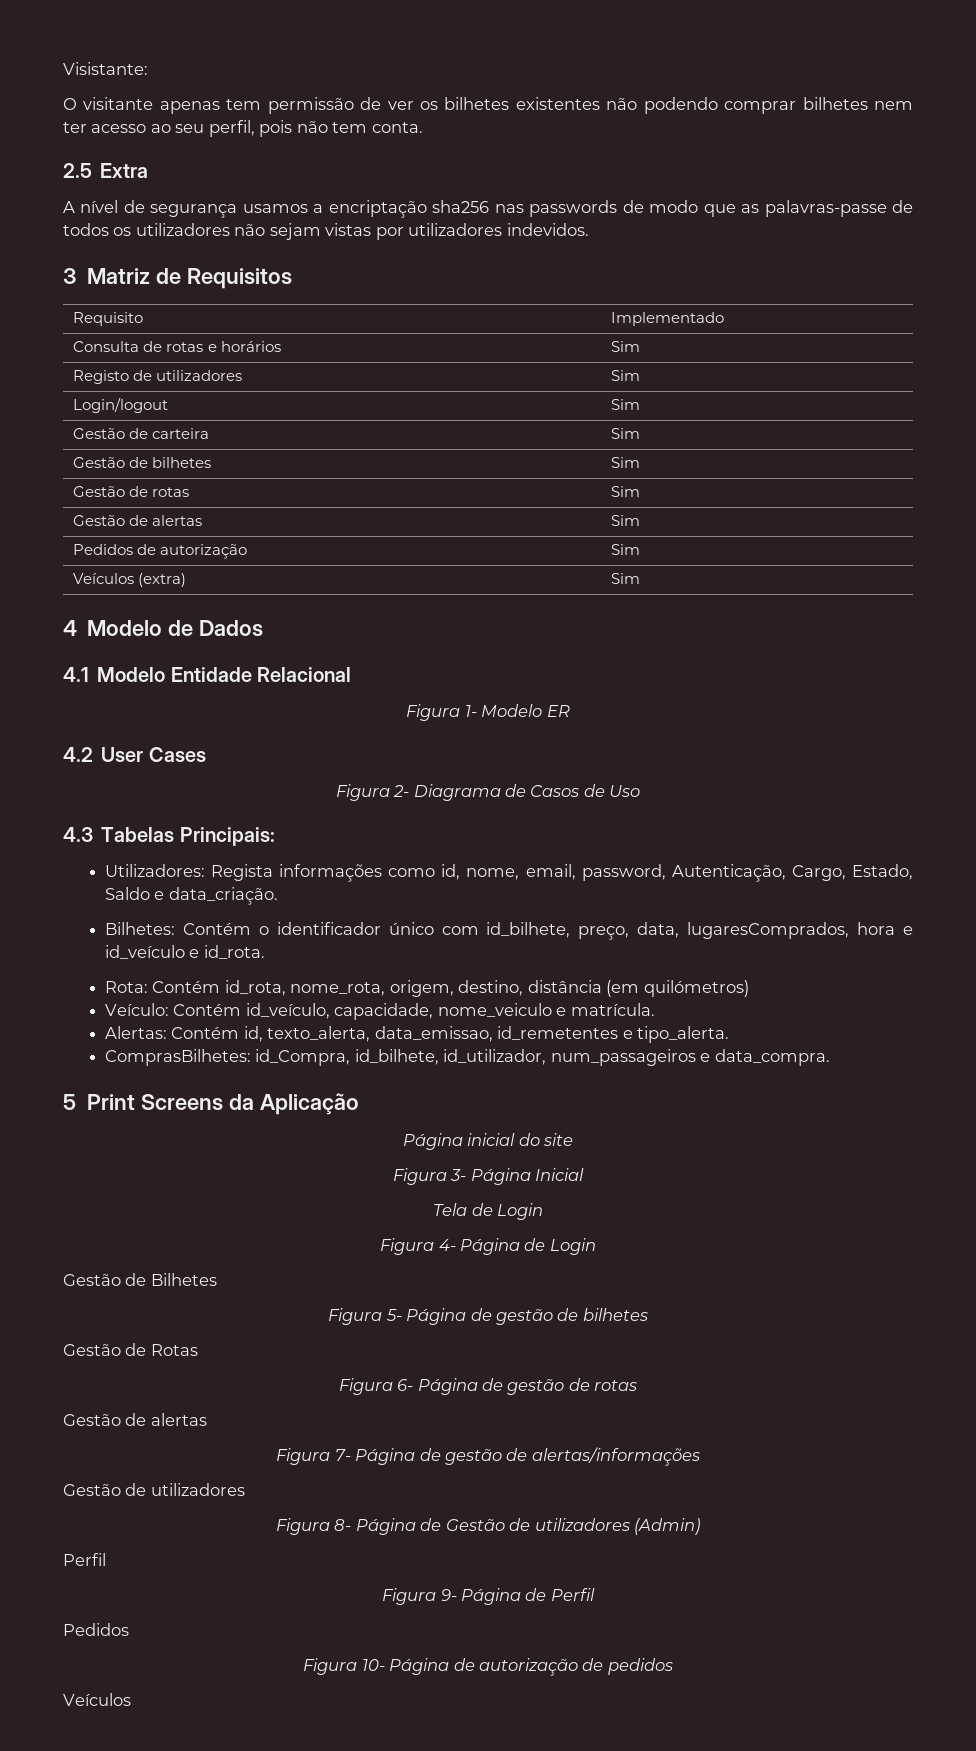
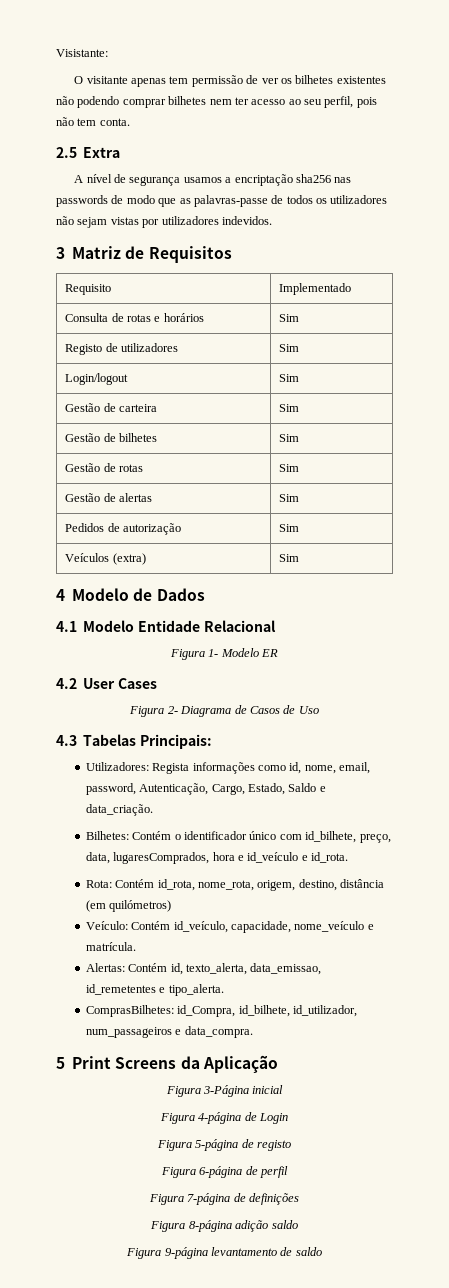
[437,1003,552,1017] nome_veiculo -> [294,921,365,932] nome_veículo
[402,1133,463,1150] Página -> [165,1085,249,1097] Figura 3-Página
[518,1133,574,1146] [392,1168,585,1185] [433,1203,468,1216] do site // Figura 3- Página Inicial // Tela -> [159,1112,242,1124] // Figura 4-página
[438,1238,596,1255] [63,1273,217,1286] [328,1308,648,1325] [63,1343,198,1356] [338,1378,638,1395] [63,1413,207,1426] [276,1447,700,1466] [63,1483,245,1496] [275,1518,701,1535] [63,1553,106,1566] [382,1588,595,1605] [63,1623,129,1636] [303,1658,673,1676] [63,1693,131,1706] 4- Página de Login // Gestão de Bilhetes // Figura 5- Página de gestão de bilhetes // Gestão de Rotas // Figura 6- Página de gestão de rotas // Gestão de alertas // Figura 7- Página de gestão de alertas/informações // Gestão de utilizadores // Figura 8- Página de Gestão de utilizadores (Admin) // Perfil // Figura 9- Página de Perfil // Pedidos // Figura 10- Página de autorização de pedidos // Veículos -> [195,1139,292,1151] [160,1166,289,1178] [148,1193,300,1205] [150,1220,298,1232] [126,1247,322,1259] 5-página de registo // Figura 6-página de perfil // Figura 7-página de definições // Figura 8-página adição saldo // Figura 9-página levantamento de saldo

